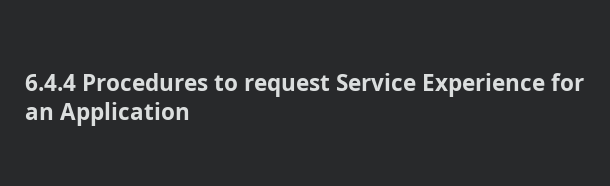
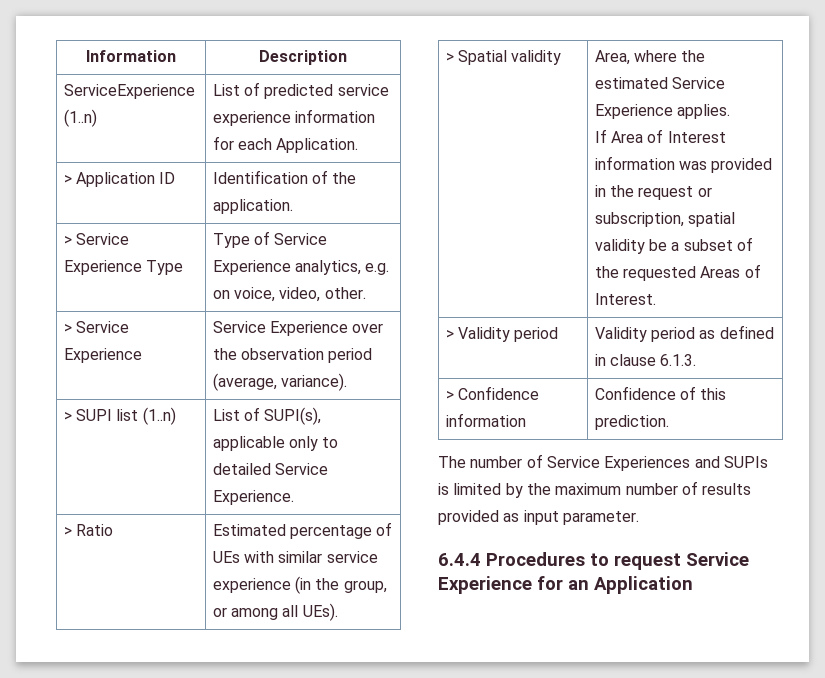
(25, 82) none -> [86,50,176,62] [259,50,347,65] [63,84,195,99] [63,109,97,127] [212,82,389,99] [212,109,376,126] [212,136,359,153] [63,172,176,187] [212,170,357,184] [212,199,293,214] [63,233,130,245] [63,260,184,275] [212,231,328,248] [212,260,390,275] [212,287,366,302] [63,321,130,333] [63,348,142,363] [212,321,384,336] [212,348,373,363] [212,373,348,391] [63,407,176,425] [212,407,322,425] [212,436,339,451] [212,463,329,475] [212,490,294,505] [63,524,114,536] [212,522,393,539] [212,551,378,563] [212,576,387,594] [212,603,338,621] [445,50,562,65] [594,50,706,65] [594,77,726,89] [594,104,731,119] [594,129,726,143] [594,156,773,173] [594,185,712,200] [594,212,736,227] [594,237,753,254] [594,264,761,281] [594,293,656,305] [445,327,559,342] [594,325,774,342] [594,354,697,366] [445,386,540,400] [445,413,526,427] [594,386,727,400] [594,415,669,430] [438,454,768,471] [438,481,752,498] [438,510,639,525] Information | Description // ServiceExperience (1..n) | List of predicted service experience information for each Application. // > Application ID | Identification of the application. // > Service Experience Type | Type of Service Experience analytics, e.g. on voice, video, other. // > Service Experience | Service Experience over the observation period (average, variance). // > SUPI list (1..n) | List of SUPI(s), applicable only to detailed Service Experience. // > Ratio | Estimated percentage of UEs with similar service experience (in the group, or among all UEs). // > Spatial validity | Area, where the estimated Service Experience applies. // If Area of Interest information was provided in the request or subscription, spatial validity be a subset of the requested Areas of Interest. // > Validity period | Validity period as defined in clause 6.1.3. // > Confidence information | Confidence of this prediction. // The number of Service Experiences and SUPIs is limited by the maximum number of results provided as input parameter. //

